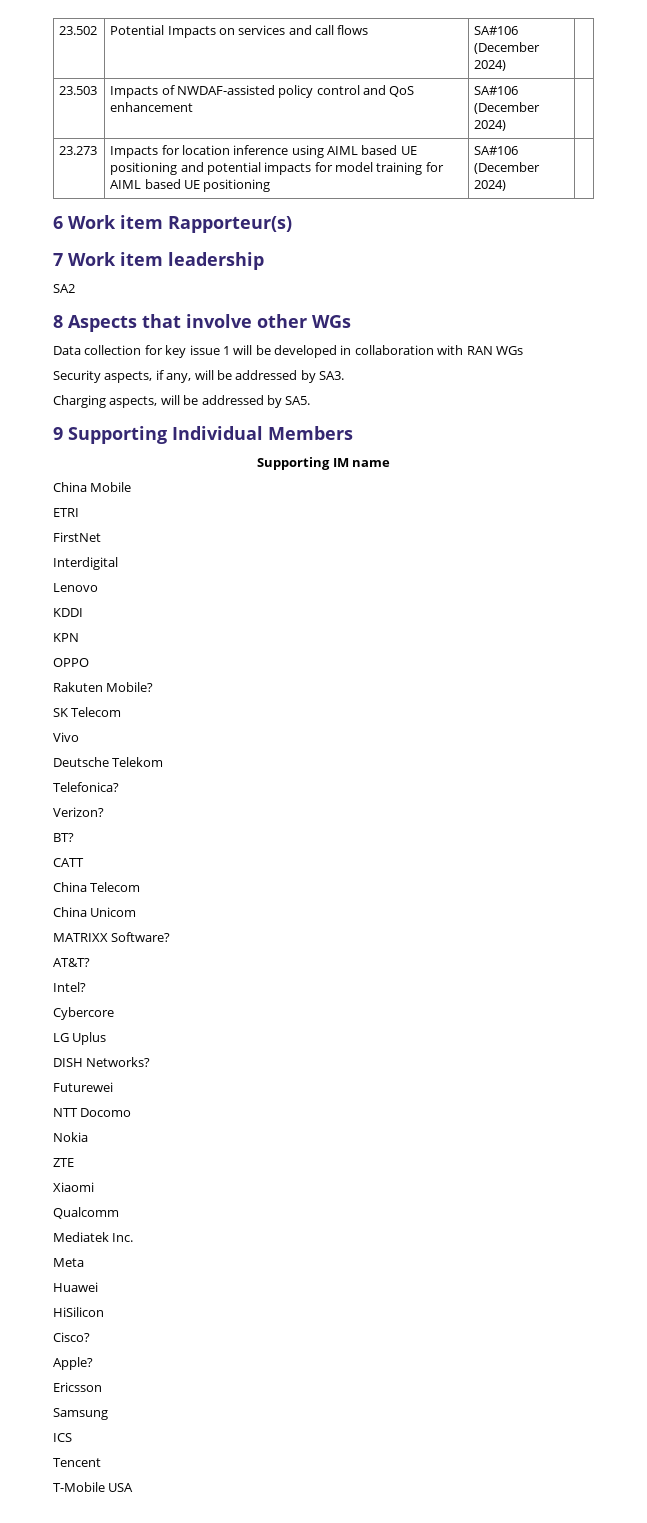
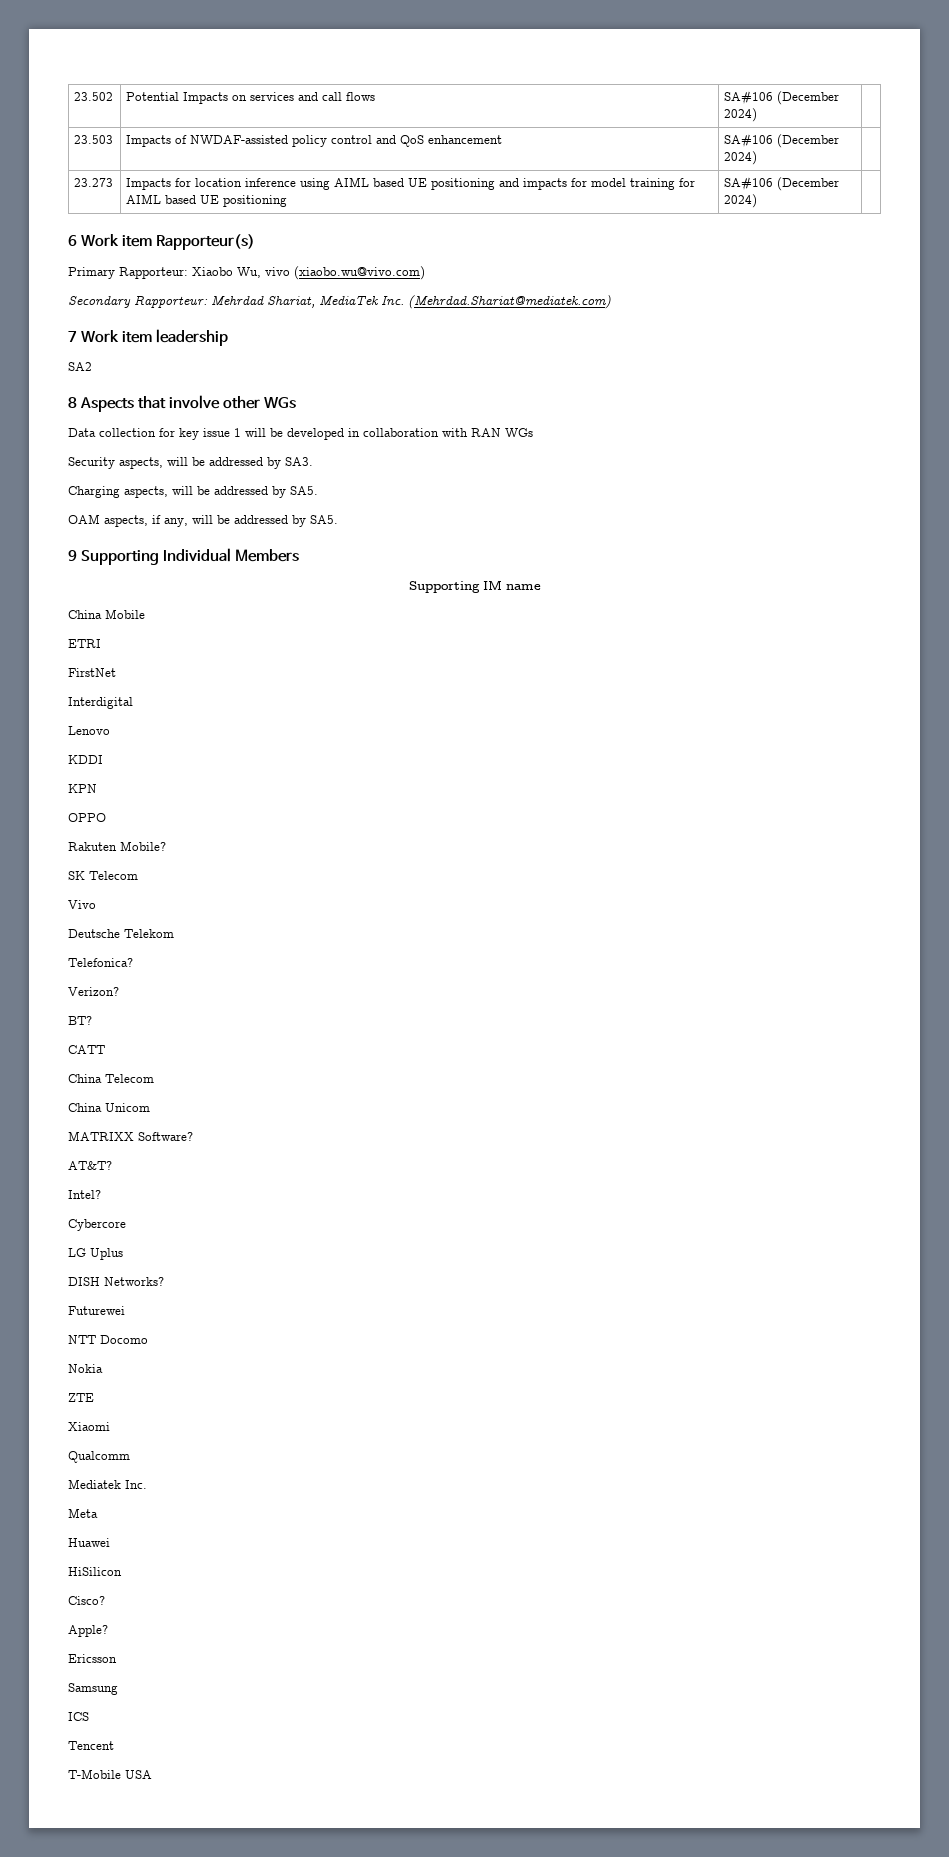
[206,162,261,175] potential -> (520, 182) none
(292, 224) none -> [68,266,425,280] [68,295,611,309] // Primary Rapporteur: Xiaobo Wu, vivo (xiaobo.wu@vivo.com) // Secondary Rapporteur: Mehrdad Shariat, MediaTek Inc. (Mehrdad.Shariat@mediatek.com)
[155,370,192,383] if any, -> (163, 463) none
(311, 400) none -> [68,514,338,527] // OAM aspects, if any, will be addressed by SA5.

